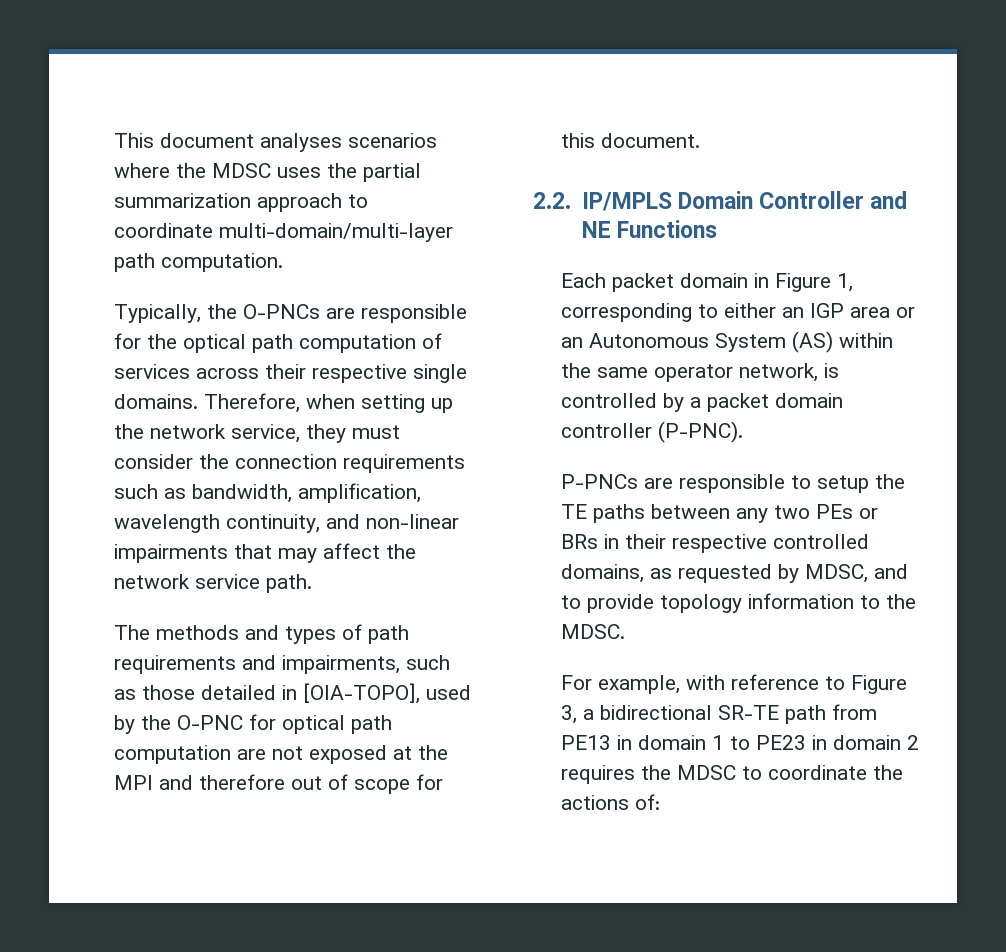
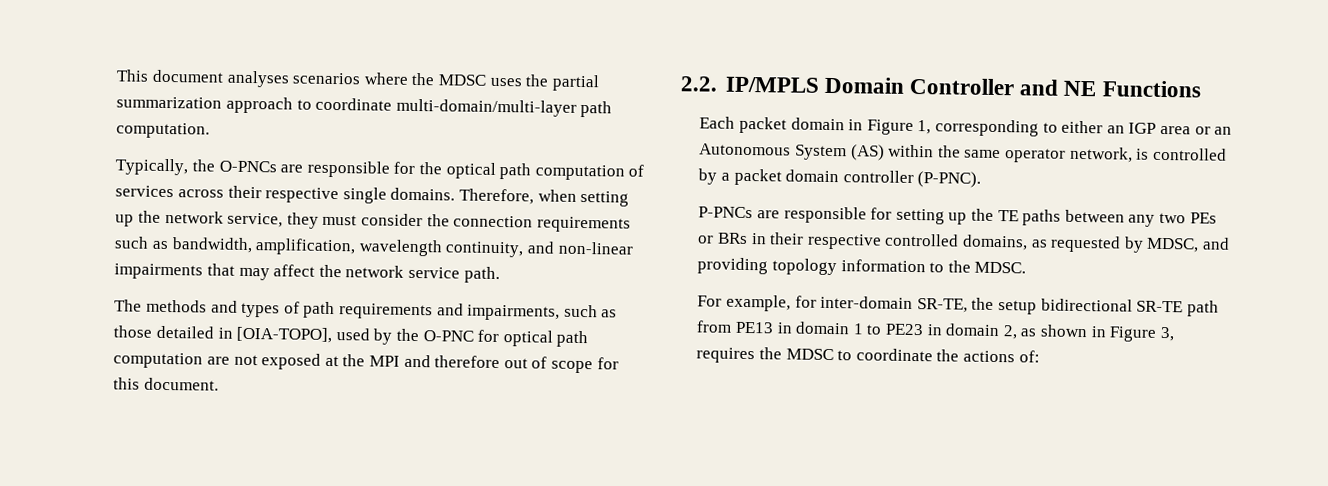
[791,475,870,493] to setup -> [870,207,968,225] for setting up
[561,594,655,613] to provide -> [697,257,769,275] providing
[686,674,908,694] [561,705,595,724] with reference to Figure 3, a -> [794,295,1037,315] for inter-domain SR-TE, the setup
[907,735,920,750] 2 -> [1002,324,1175,342] 2, as shown in Figure 3,

